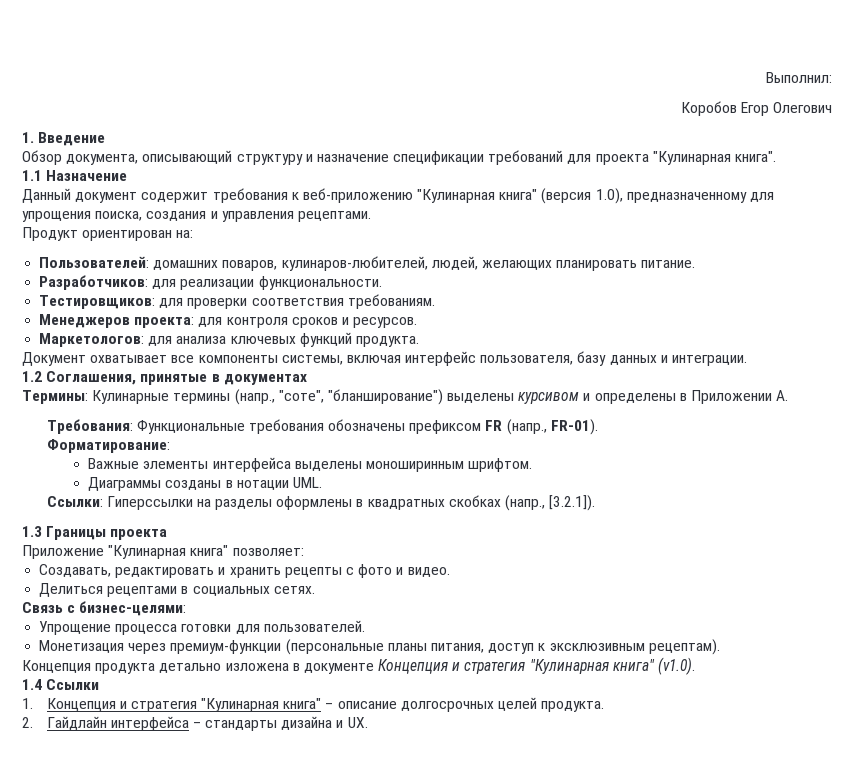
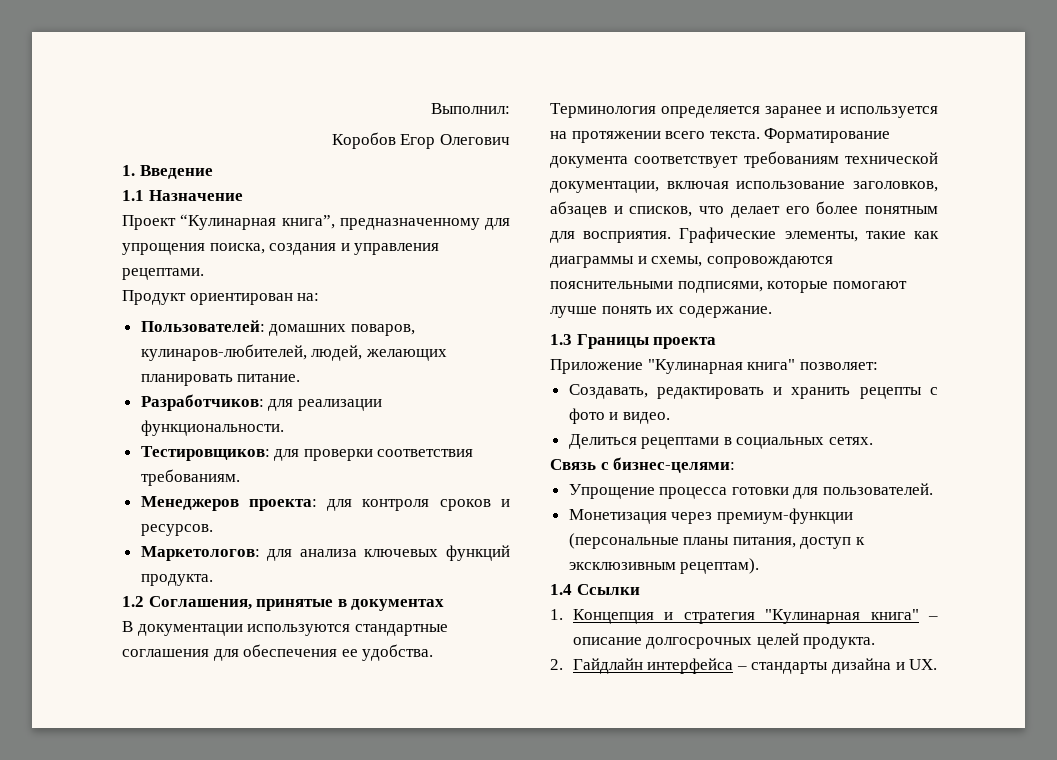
[22,150,777,165] [22,170,128,181] [22,188,623,204] Обзор документа, описывающий структуру и назначение спецификации требований для проекта "Кулинарная книга". // 1.1 Назначение // Данный документ содержит требования к веб-приложению "Кулинарная книга" (версия 1.0), -> [122,190,243,201] [122,214,335,230] 1.1 Назначение // Проект “Кулинарная книга”,
[22,351,748,366] // Документ охватывает все компоненты системы, включая интерфейс пользователя, базу данных и интеграции. -> (213, 580) none
[22,389,789,405] [46,419,598,435] [46,439,170,453] [88,457,533,472] [88,477,322,491] [46,495,596,511] Термины: Кулинарные термины (напр., "соте", "бланширование") выделены курсивом и определены в Приложении A. // Требования: Функциональные требования обозначены префиксом FR (напр., FR-01). // Форматирование: // Важные элементы интерфейса выделены моноширинным шрифтом. // Диаграммы созданы в нотации UML. // Ссылки: Гиперссылки на разделы оформлены в квадратных скобках (напр., [3.2.1]). -> [122,621,448,636] [122,644,434,661] [550,103,938,118] [550,128,891,143] [550,151,938,168] [550,181,938,193] [550,201,938,218] [550,227,939,243] [550,256,833,268] [550,281,907,293] [550,306,772,318] В документации используются стандартные соглашения для обеспечения ее удобства. Терминология определяется заранее и используется на протяжении всего текста. Форматирование документа соответствует требованиям технической документации, включая использование заголовков, абзацев и списков, что делает его более понятным для восприятия. Графические элементы, такие как диаграммы и схемы, сопровождаются пояснительными подписями, которые помогают лучше понять их содержание.
[22,657,696,675] // Концепция продукта детально изложена в документе Концепция и стратегия "Кулинарная книга" (v1.0). -> (760, 566) none

